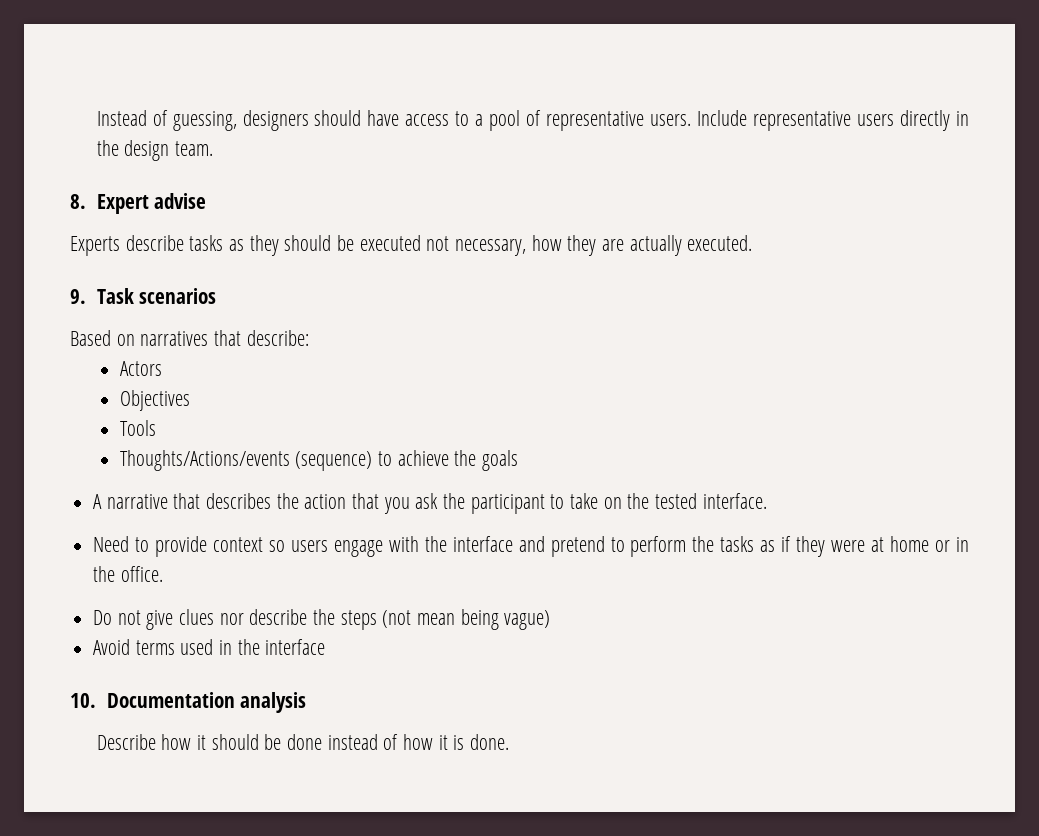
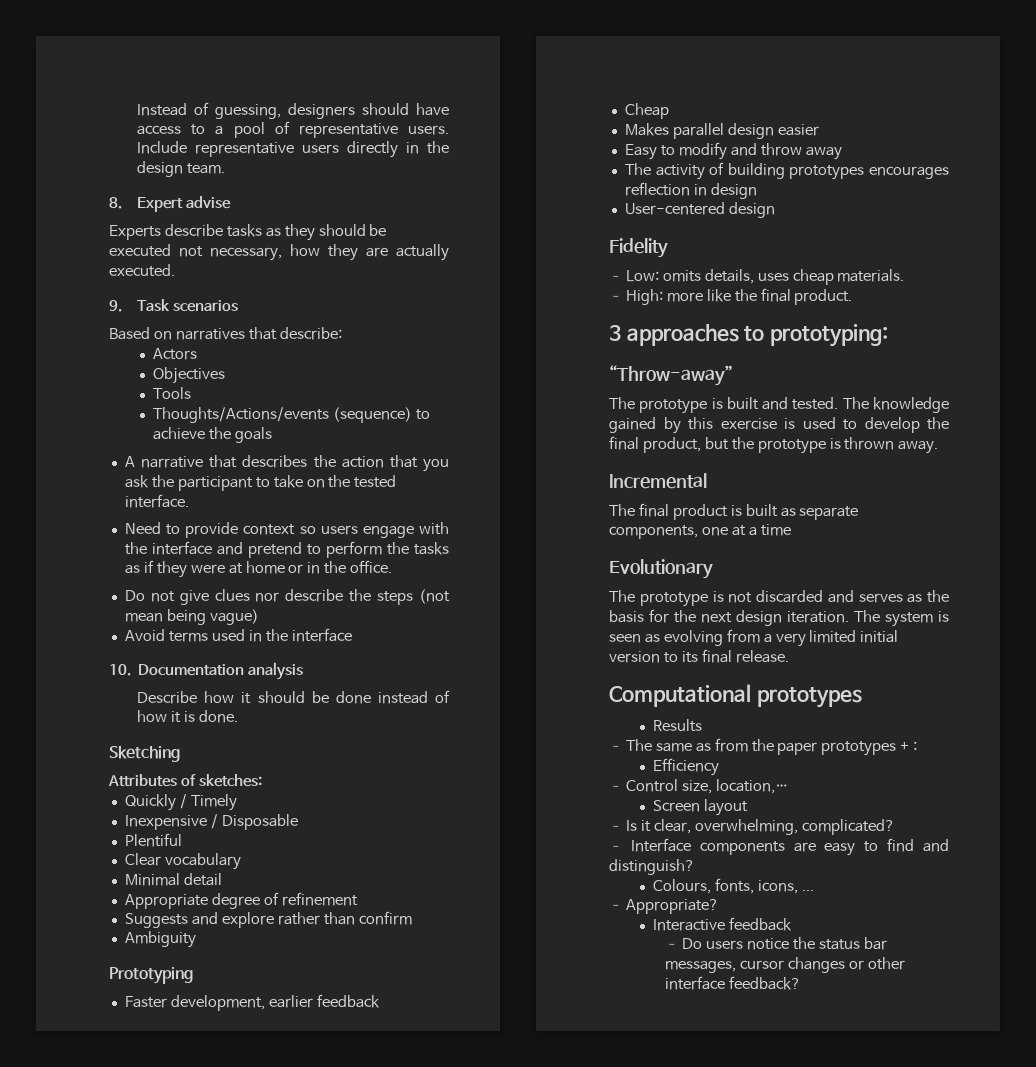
(509, 742) none -> [109,746,180,762] [108,774,262,787] [124,794,237,811] [124,814,298,830] [124,833,182,847] [124,853,241,870] [124,873,222,886] [124,892,358,909] [124,911,412,928] [124,931,196,948] [109,967,193,984] [124,994,380,1011] [624,103,669,119] [624,123,819,139] [624,142,842,160] [624,162,949,180] [624,182,757,199] [624,202,775,218] [609,238,668,258] [609,269,905,285] [609,288,853,305] [609,324,888,347] [609,365,733,386] [609,397,949,414] [609,417,949,434] [609,436,939,454] [609,473,707,489] [609,503,859,520] [609,524,791,539] [609,559,713,579] [609,590,949,607] [609,609,949,627] [609,629,899,647] [609,649,789,663] [609,684,862,708] [653,719,703,732] [609,738,918,756] [653,758,720,776] [609,779,788,794] [653,799,749,816] [609,819,895,835] [609,838,950,856] [609,859,695,875] [653,878,814,894] [609,899,719,914] [653,917,793,931] [665,937,887,950] [665,957,905,973] [665,976,802,990] // Sketching // Attributes of sketches: // Quickly / Timely // Inexpensive / Disposable // Plentiful // Clear vocabulary // Minimal detail // Appropriate degree of refinement // Suggests and explore rather than confirm // Ambiguity // Prototyping // Faster development, earlier feedback // Cheap // Makes parallel design easier // Easy to modify and throw away // The activity of building prototypes encourages reflection in design // User-centered design // Fidelity // – Low: omits details, uses cheap materials. // – High: more like the final product. // 3 approaches to prototyping: // “Throw-away” // The prototype is built and tested. The knowledge gained by this exercise is used to develop the final product, but the prototype is thrown away. // Incremental // The final product is built as separate components, one at a time // Evolutionary // The prototype is not discarded and serves as the basis for the next design iteration. The system is seen as evolving from a very limited initial version to its final release. // Computational prototypes // Results // – The same as from the paper prototypes + : // Efficiency // – Control size, location,… // Screen layout // – Is it clear, overwhelming, complicated? // – Interface components are easy to find and distinguish? // Colours, fonts, icons, ... // – Appropriate? // Interactive feedback // – Do users notice the status bar messages, cursor changes or other interface feedback?

